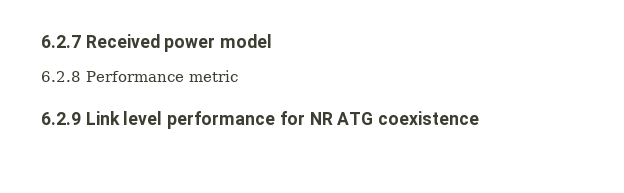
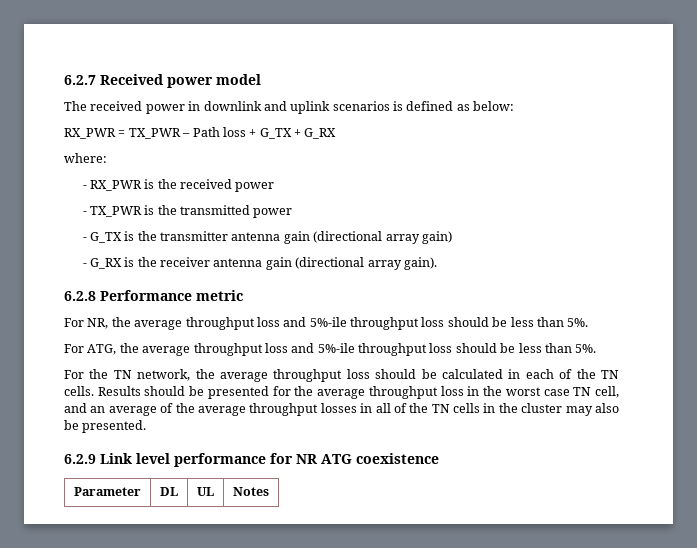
[41,70,238,82] 6.2.8 Performance metric -> [64,101,515,114] [64,127,337,139] [64,153,107,163] [82,179,275,192] [82,205,293,218] [82,231,452,244] [82,257,437,270] [64,290,243,301] [64,317,589,330] [64,343,597,356] [64,369,619,382] [64,386,619,399] [64,403,620,416] [64,420,147,433] The received power in downlink and uplink scenarios is defined as below: // RX_PWR = TX_PWR – Path loss + G_TX + G_RX // where: // - RX_PWR is the received power // - TX_PWR is the transmitted power // - G_TX is the transmitter antenna gain (directional array gain) // - G_RX is the receiver antenna gain (directional array gain). // 6.2.8 Performance metric // For NR, the average throughput loss and 5%-ile throughput loss should be less than 5%. // For ATG, the average throughput loss and 5%-ile throughput loss should be less than 5%. // For the TN network, the average throughput loss should be calculated in each of the TN cells. Results should be presented for the average throughput loss in the worst case TN cell, and an average of the average throughput losses in all of the TN cells in the cluster may also be presented.
(480, 118) none -> [74,487,141,496] [160,487,178,496] [197,487,214,496] [233,487,269,496] // Parameter | DL | UL | Notes

